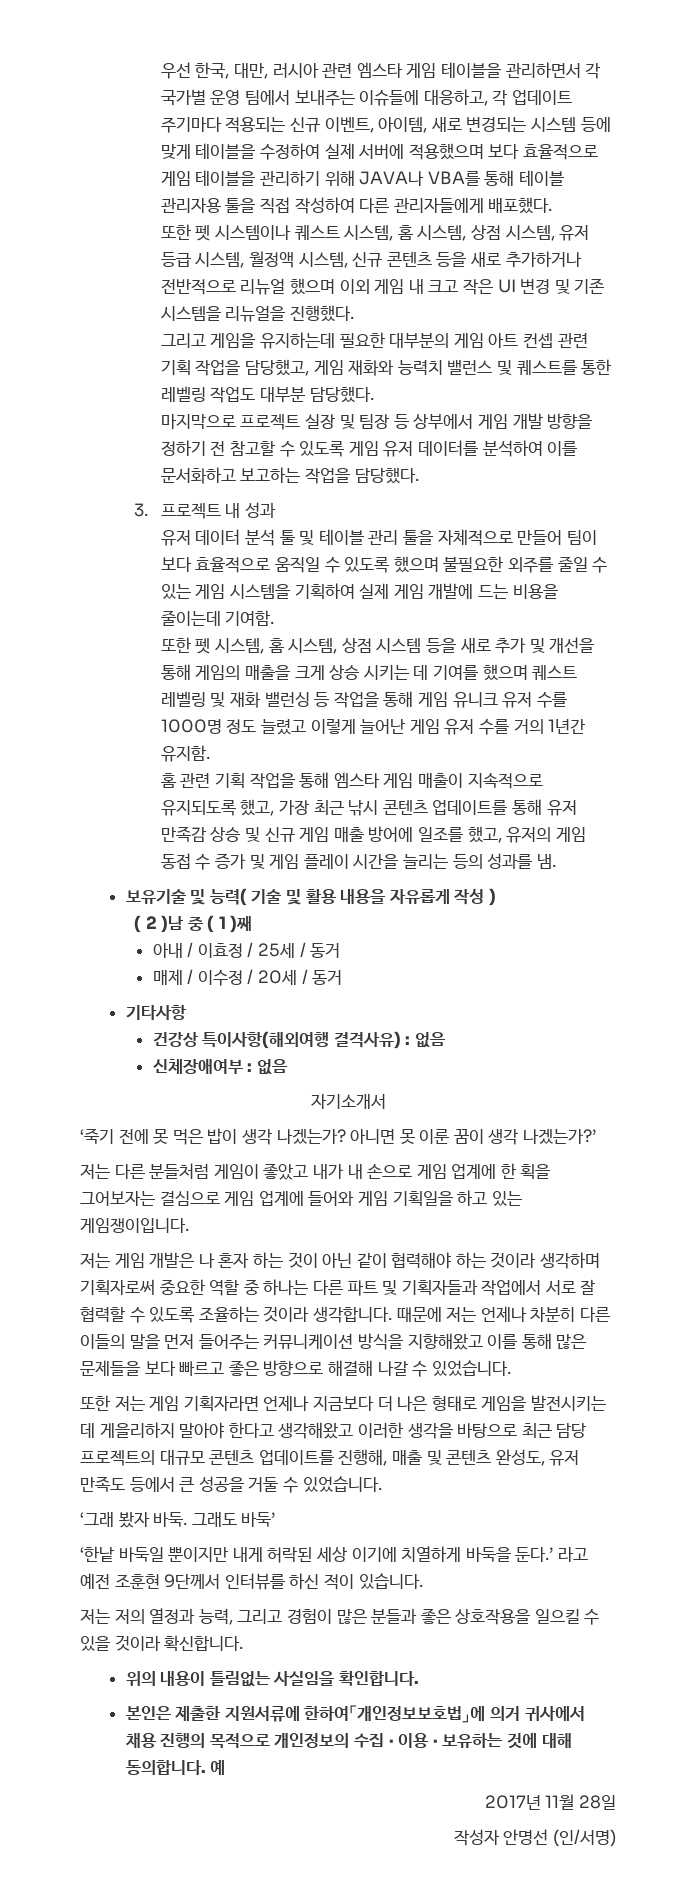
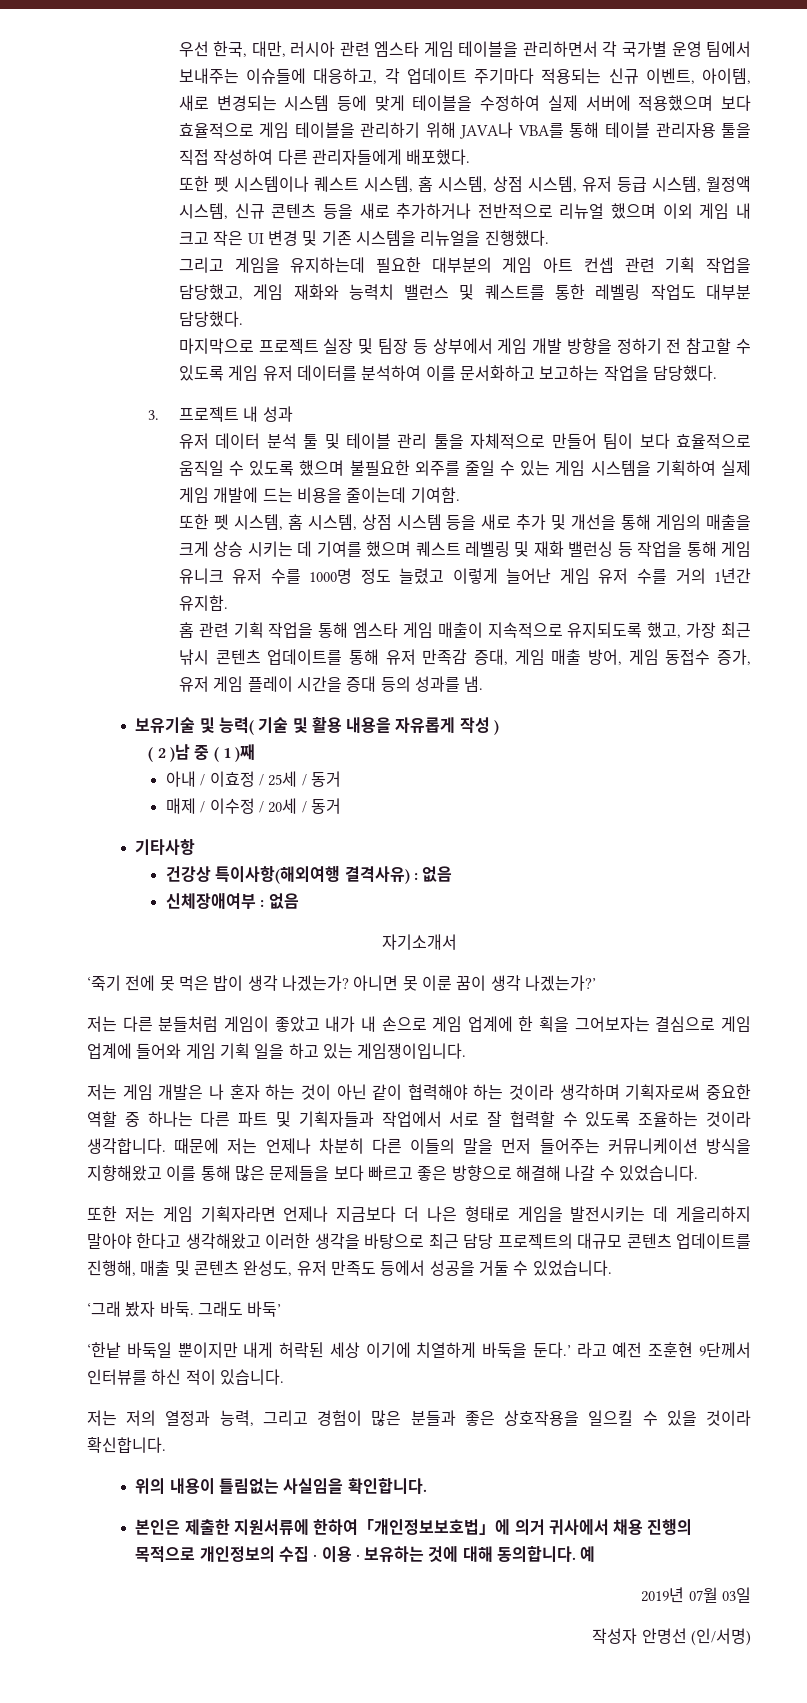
[210,826,586,843] [160,853,265,870] 상승 및 신규 게임 매출 방어에 일조를 했고, 유저의 게임 동접 수 증가 및 -> [473,649,751,665] [178,676,209,692] 증대, 게임 매출 방어, 게임 동접수 증가, 유저
[402,854,448,869] 늘리는 -> [346,676,377,692] 증대
[392,1191,453,1207] 기획일을 -> [219,1043,285,1059] 기획 일을
[179,1477,195,1492] 큰 -> (426, 1268) none
[484,1794,616,1810] 2017년 11월 28일 -> [641,1587,752,1603] 2019년 07월 03일

